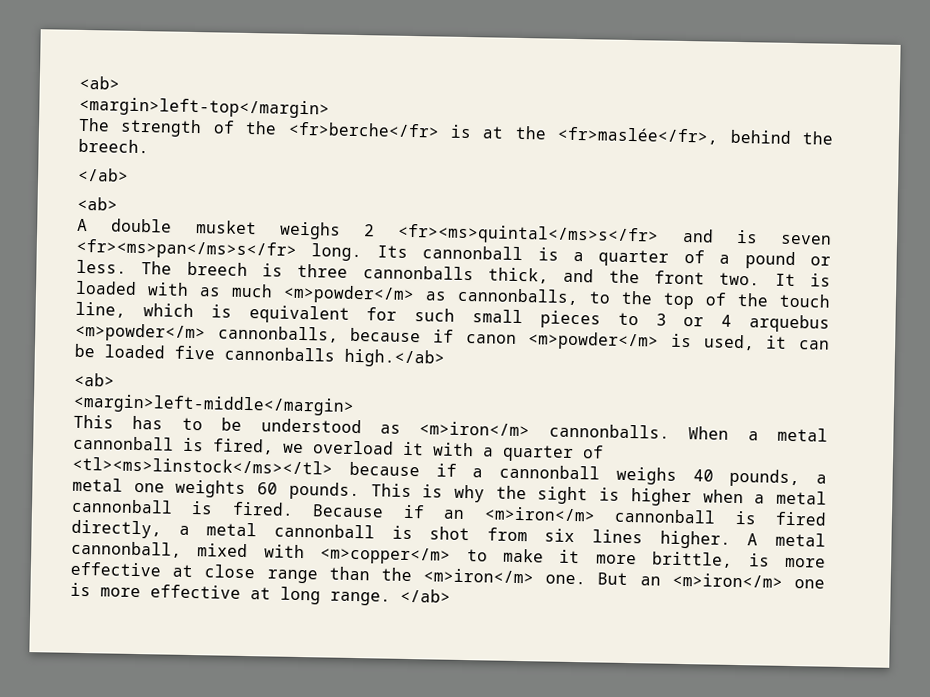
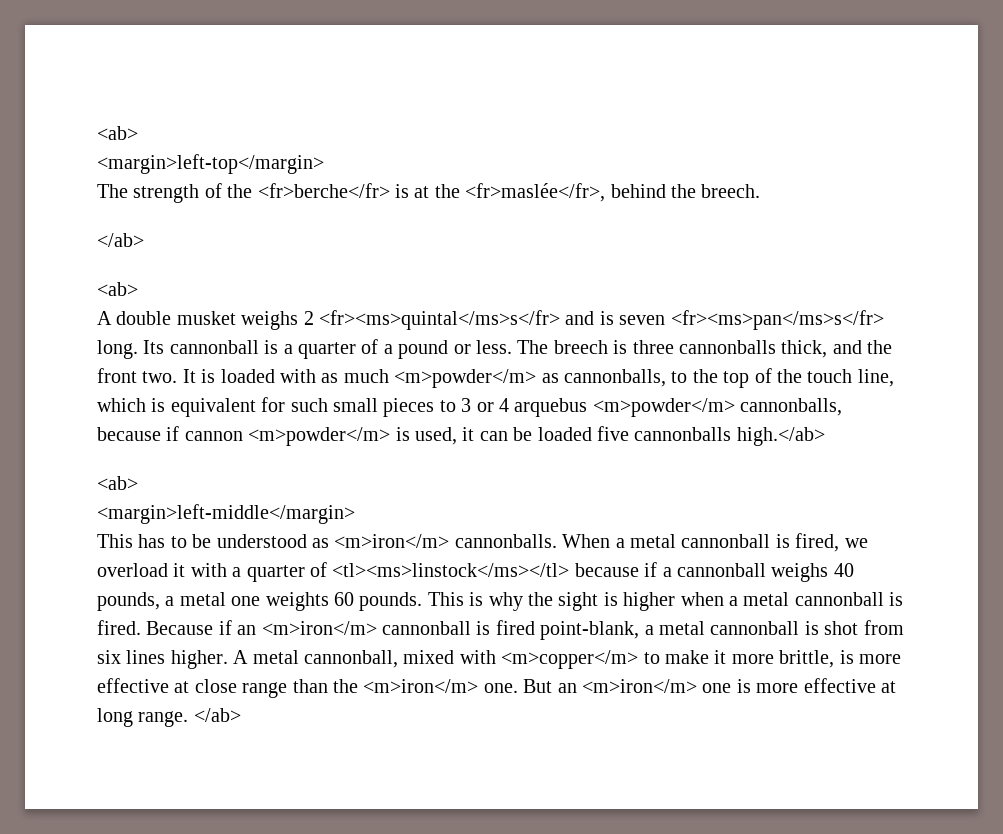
[465,334,517,344] canon -> [184,431,243,441] cannon
[71,519,162,539] directly, -> [540,621,640,640] point-blank,

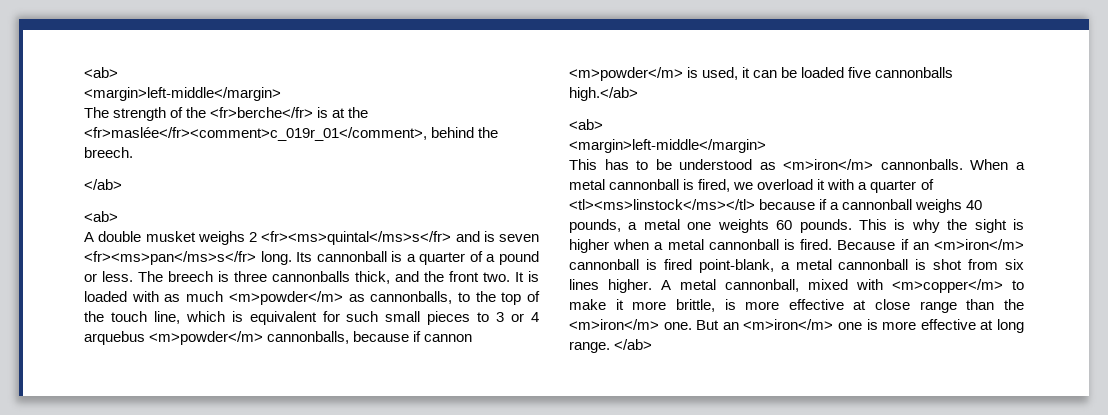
[97,126,138,140] [97,154,324,174] <ab> // <margin>left-top</margin> -> [84,67,118,78] [84,87,281,101] <ab> // <margin>left-middle</margin>
[465,183,606,202] <fr>maslée</fr>, -> [84,127,427,141] <fr>maslée</fr><comment>c_019r_01</comment>,

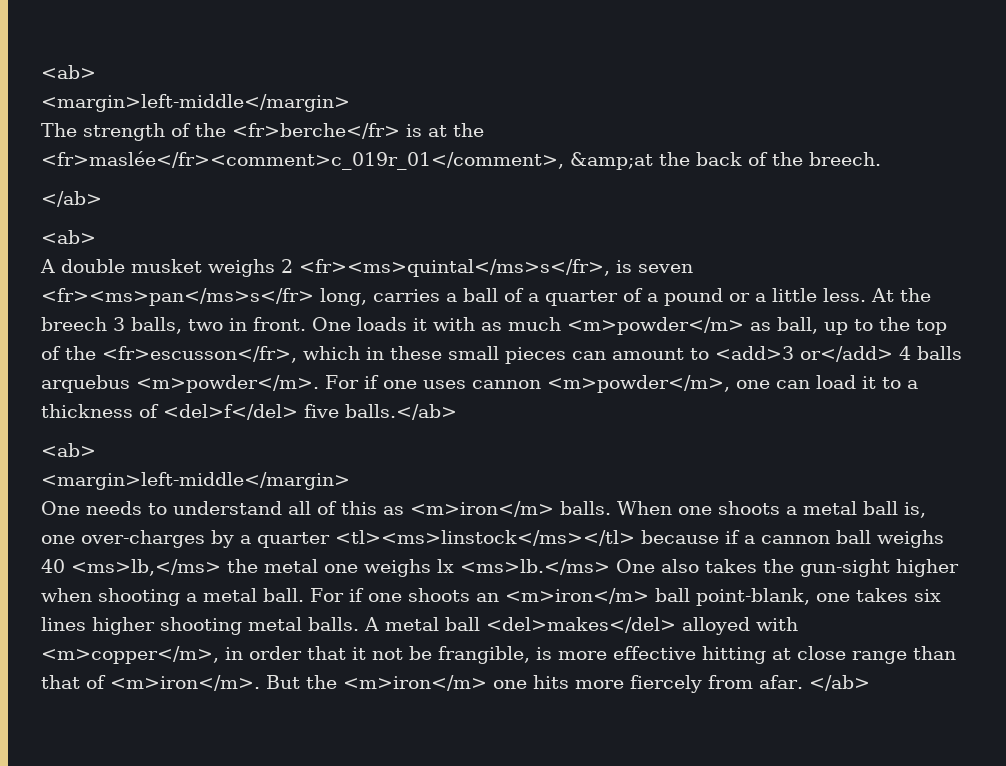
[431,127,475,138] behind -> [570,152,768,170] &amp;at the back of
[261,231,480,245] <fr><ms>quintal</ms>s</fr> and -> [299,259,610,277] <fr><ms>quintal</ms>s</fr>,
[260,251,403,265] long. Its cannonball is -> [320,288,524,306] long, carries a ball of
[102,271,539,284] [84,291,127,302] less. The breech is three cannonballs thick, and the front two. It is loaded -> [755,288,931,302] [41,317,427,334] a little less. At the breech 3 balls, two in front. One loads it
[370,291,453,304] cannonballs, -> [777,317,848,335] ball, up
[110,311,539,325] [84,331,473,345] [569,67,954,81] [569,87,638,101] [569,119,603,130] [569,139,766,153] [569,159,1025,170] [569,179,934,193] touch line, which is equivalent for such small pieces to 3 or 4 arquebus <m>powder</m> cannonballs, because if cannon <m>powder</m> is used, it can be loaded five cannonballs high.</ab> // <ab> // <margin>left-middle</margin> // This has to be understood as <m>iron</m> cannonballs. When a metal cannonball is fired, we overload it with a quarter of -> [102,346,962,364] [41,375,918,393] [41,404,457,420] [41,443,96,457] [41,472,350,490] [41,501,926,518] [41,530,330,548] <fr>escusson</fr>, which in these small pieces can amount to <add>3 or</add> 4 balls arquebus <m>powder</m>. For if one uses cannon <m>powder</m>, one can load it to a thickness of <del>f</del> five balls.</ab> // <ab> // <margin>left-middle</margin> // One needs to understand all of this as <m>iron</m> balls. When one shoots a metal ball is, one over-charges by a quarter
[842,199,983,213] [569,219,1024,233] [569,239,1024,253] [569,259,1024,273] [569,279,1024,293] [569,299,844,312] cannonball weighs 40 pounds, a metal one weights 60 pounds. This is why the sight is higher when a metal cannonball is fired. Because if an <m>iron</m> cannonball is fired point-blank, a metal cannonball is shot from six lines higher. A metal cannonball, mixed with <m>copper</m> to make it more brittle, is more effective -> [761,530,944,548] [41,559,959,577] [41,588,941,606] [41,617,798,635] [41,646,766,664] cannon ball weighs 40 <ms>lb,</ms> the metal one weighs lx <ms>lb.</ms> One also takes the gun-sight higher when shooting a metal ball. For if one shoots an <m>iron</m> ball point-blank, one takes six lines higher shooting metal balls. A metal ball <del>makes</del> alloyed with <m>copper</m>, in order that it not be frangible, is more effective hitting
[1004,299,1024,310] [569,319,1024,333] [569,341,610,353] the <m>iron</m> one. But an <m>iron</m> one is more effective at long range. -> [41,675,803,693] that of <m>iron</m>. But the <m>iron</m> one hits more fiercely from afar.

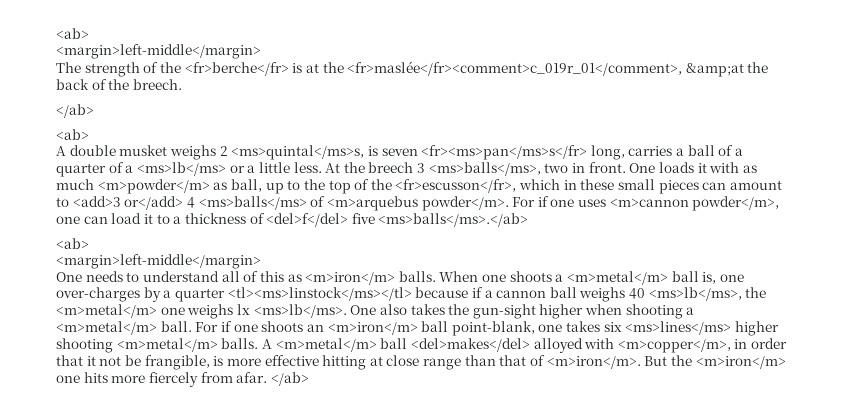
[299,259,610,277] <fr><ms>quintal</ms>s</fr>, -> [231,145,365,160] <ms>quintal</ms>s,
[664,288,723,306] pound -> [136,162,226,176] <ms>lb</ms>
[131,317,182,334] balls, -> [428,162,541,176] <ms>balls</ms>,
[917,346,962,360] [41,375,319,393] balls arquebus <m>powder</m>. -> [198,196,509,211] <ms>balls</ms> of <m>arquebus powder</m>.
[471,375,730,393] cannon <m>powder</m>, -> [609,196,780,211] <m>cannon powder</m>,
[345,404,457,420] balls.</ab> -> [378,213,529,227] <ms>balls</ms>.</ab>
[803,501,857,515] metal -> [567,271,669,285] <m>metal</m>
[71,559,318,576] <ms>lb,</ms> the metal -> [648,287,767,301] [56,304,157,318] <ms>lb</ms>, the <m>metal</m>
[460,559,610,575] <ms>lb.</ms> -> [253,304,347,318] <ms>lb</ms>.
[203,588,257,602] metal -> [56,321,157,335] <m>metal</m>
[41,617,86,631] lines -> [625,321,732,335] <ms>lines</ms>
[248,617,302,631] metal -> [116,338,218,352] <m>metal</m>
[385,617,439,631] metal -> [275,338,377,352] <m>metal</m>

